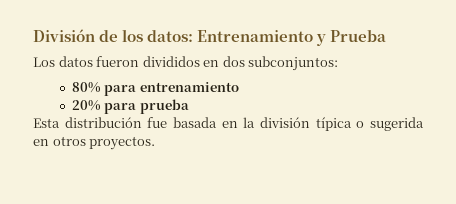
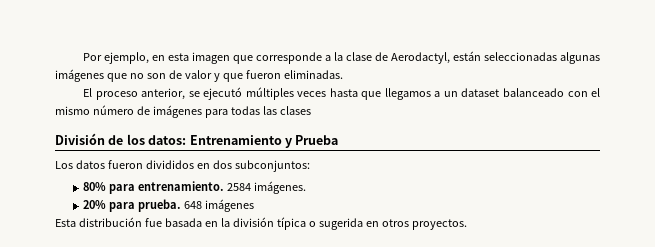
(33, 35) none -> [83,51,601,64] [55,69,343,82] [83,87,600,100] [55,105,311,118] Por ejemplo, en esta imagen que corresponde a la clase de Aerodactyl, están seleccionadas algunas imágenes que no son de valor y que fueron eliminadas. // El proceso anterior, se ejecutó múltiples veces hasta que llegamos a un dataset balanceado con el mismo número de imágenes para todas las clases //
[139,82,239,92] entrenamiento -> [137,181,306,194] entrenamiento. 2584 imágenes.
[139,99,189,114] prueba -> [137,199,254,212] prueba. 648 imágenes

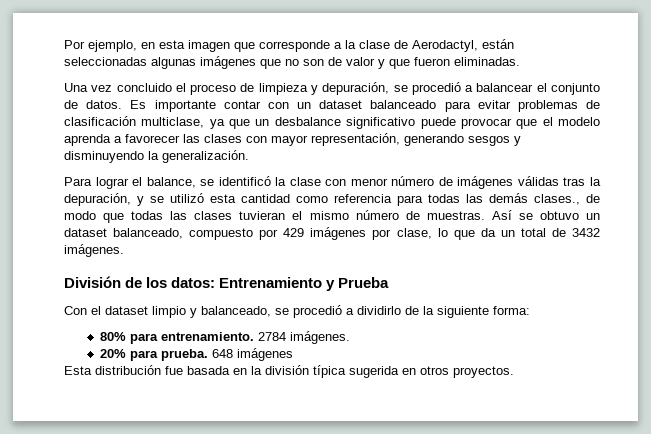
[83,87,600,100] [55,105,311,118] El proceso anterior, se ejecutó múltiples veces hasta que llegamos a un dataset balanceado con el mismo número de imágenes para todas las clases -> [64,82,600,95] [64,100,600,112] [64,116,601,129] [64,133,521,146] [64,150,249,163] [64,176,602,189] [64,193,600,206] [64,210,600,223] [64,227,600,240] [64,244,124,257] Una vez concluido el proceso de limpieza y depuración, se procedió a balancear el conjunto de datos. Es importante contar con un dataset balanceado para evitar problemas de clasificación multiclase, ya que un desbalance significativo puede provocar que el modelo aprenda a favorecer las clases con mayor representación, generando sesgos y disminuyendo la generalización. // Para lograr el balance, se identificó la clase con menor número de imágenes válidas tras la depuración, y se utilizó esta cantidad como referencia para todas las demás clases., de modo que todas las clases tuvieran el mismo número de muestras. Así se obtuvo un dataset balanceado, compuesto por 429 imágenes por clase, lo que da un total de 3432 imágenes.
[55,160,310,172] Los datos fueron divididos en dos subconjuntos: -> [64,305,530,318] Con el dataset limpio y balanceado, se procedió a dividirlo de la siguiente forma:
[226,183,251,191] 2584 -> [258,332,287,341] 2784
[308,221,316,227] o -> (346, 371) none

